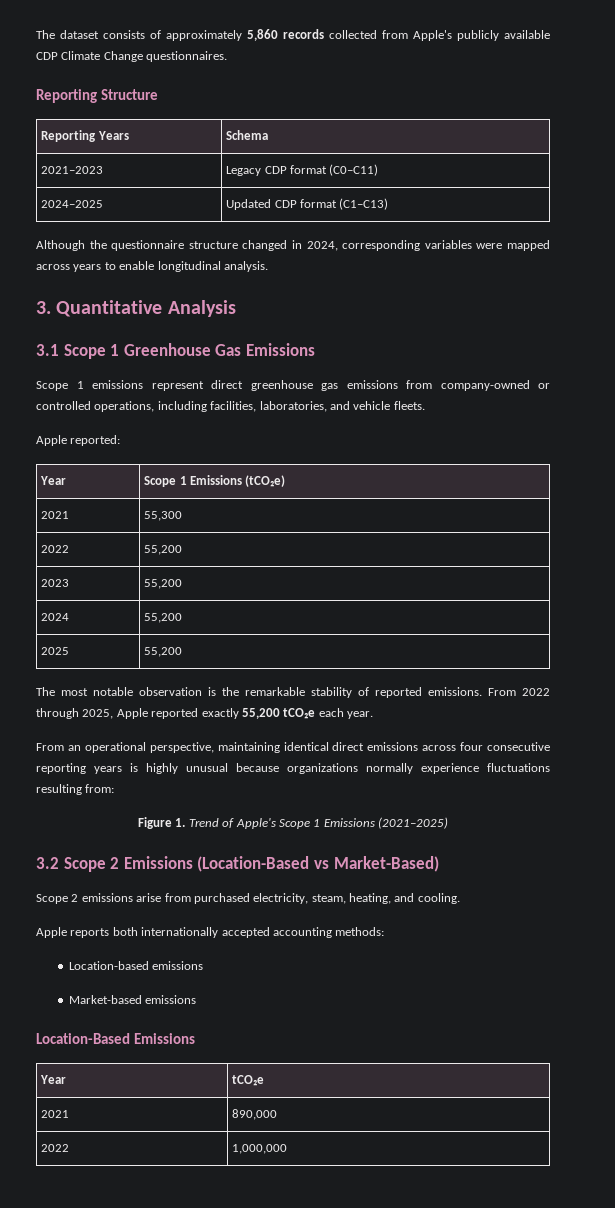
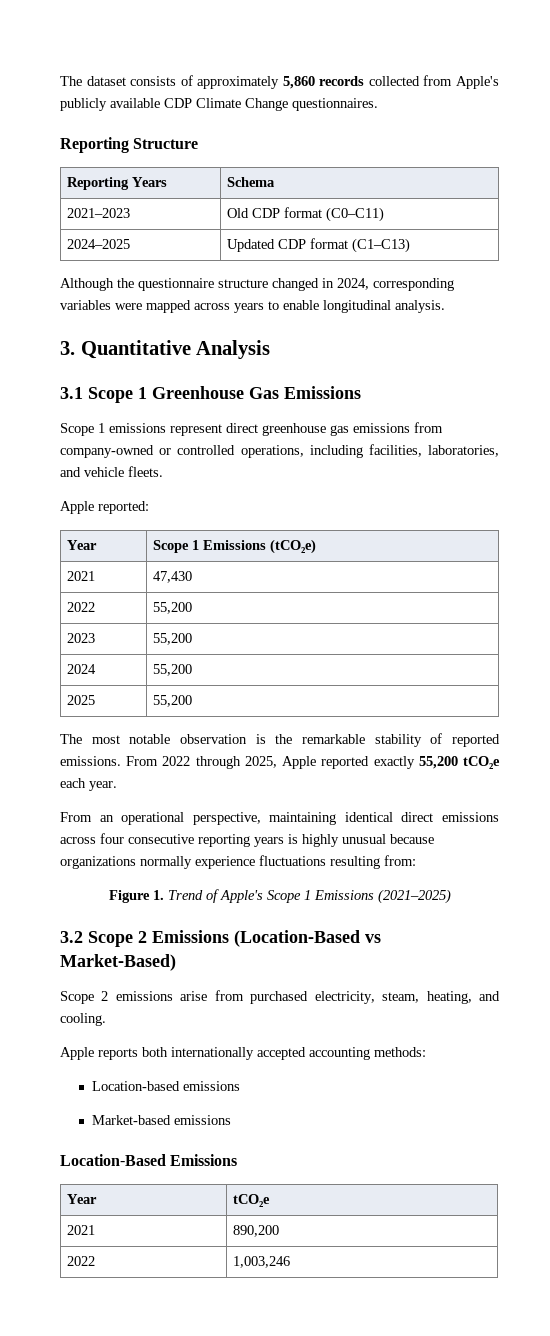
[226,166,262,176] Legacy -> [227,208,250,218] Old
[144,511,183,521] 55,300 -> [153,571,193,583] 47,430
[232,1109,278,1120] [41,1144,70,1152] [232,1144,288,1154] 890,000 // 2022 | 1,000,000 -> [233,1225,280,1237] [67,1256,96,1266] [233,1256,291,1268] 890,200 // 2022 | 1,003,246

